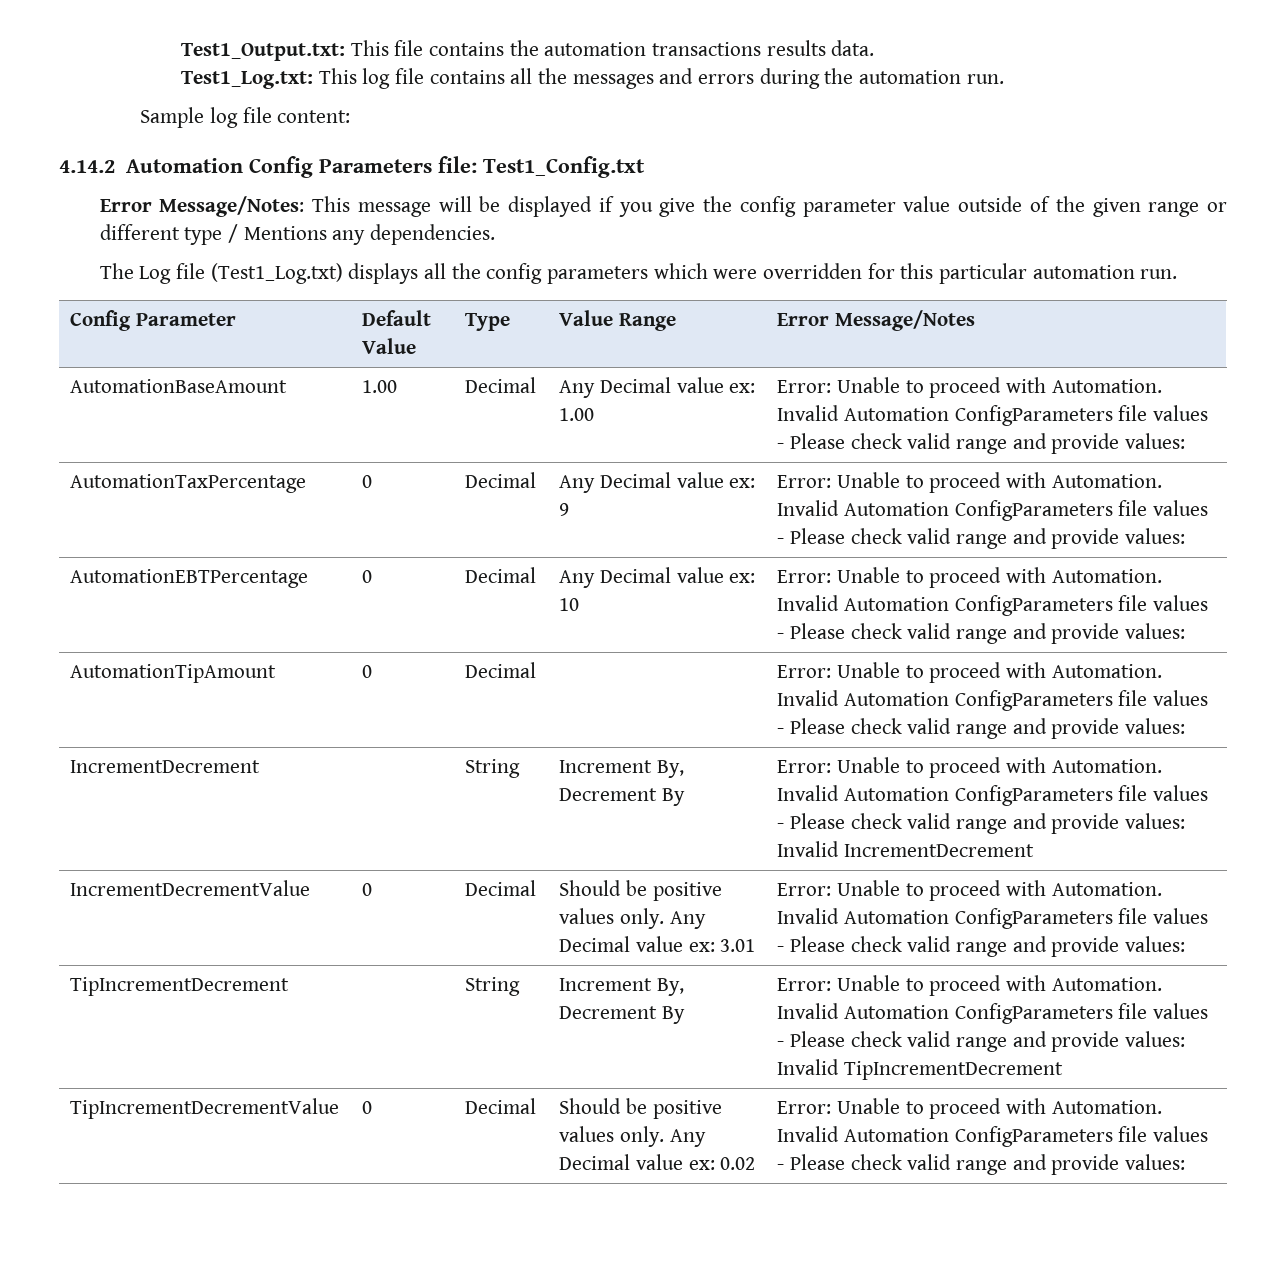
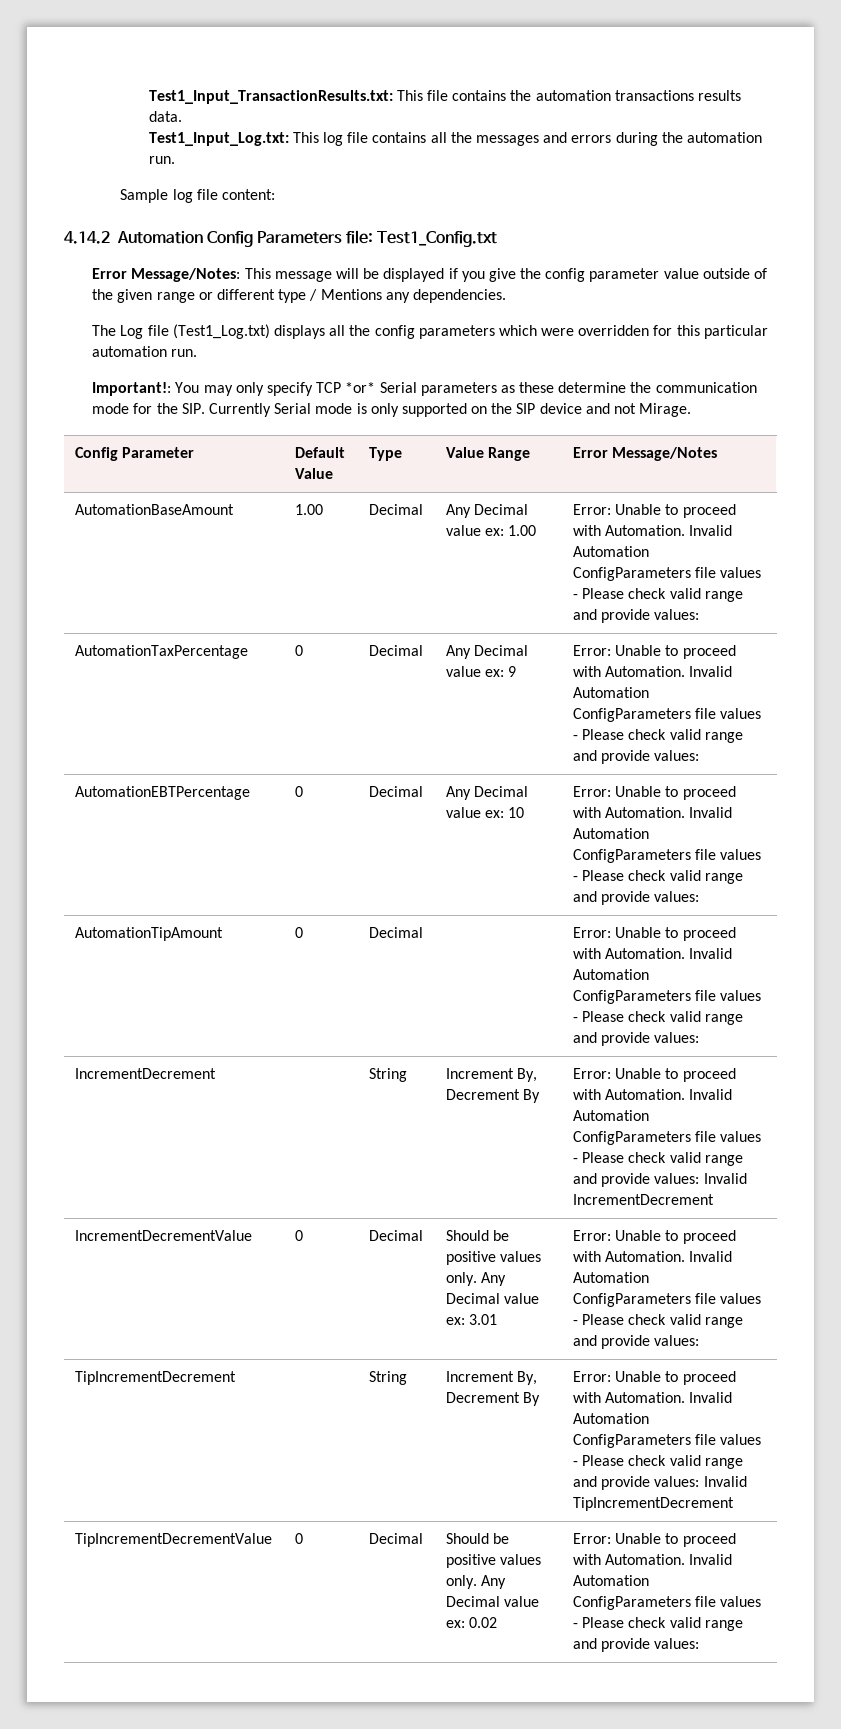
[181,43,346,61] Test1_Output.txt: -> [148,90,393,104] Test1_Input_TransactionResults.txt:
[181,71,314,89] Test1_Log.txt: -> [148,132,289,146] Test1_Input_Log.txt:
(1178, 274) none -> [92,382,757,396] [92,403,692,417] // Important!: You may only specify TCP *or* Serial parameters as these determine the communication mode for the SIP. Currently Serial mode is only supported on the SIP device and not Mirage.

